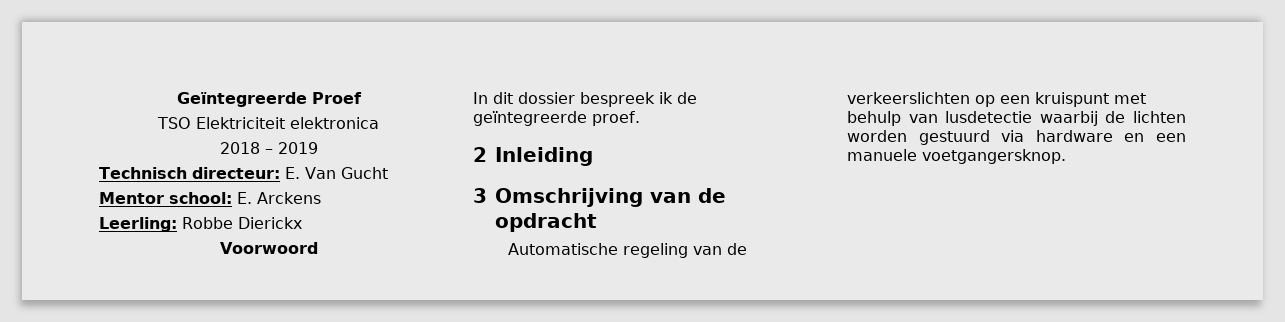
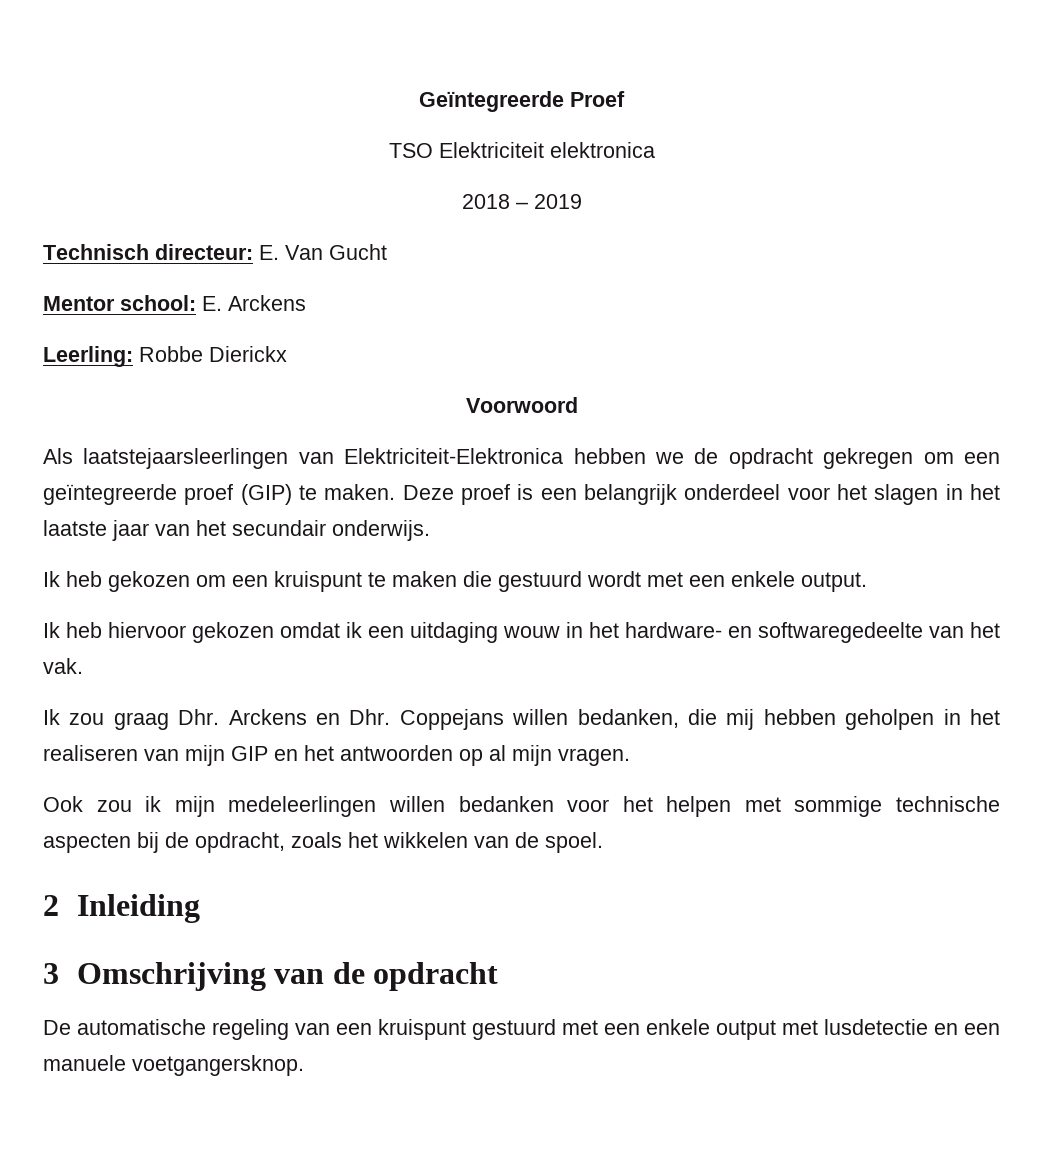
[473,92,697,107] [473,111,640,126] In dit dossier bespreek ik de geïntegreerde proef. -> [43,448,1000,469] [43,484,1001,505] [43,520,430,541] [43,571,867,592] [43,622,1000,643] [43,658,83,674] [43,709,1000,730] [43,745,630,766] [43,796,1001,817] [43,832,603,853] Als laatstejaarsleerlingen van Elektriciteit-Elektronica hebben we de opdracht gekregen om een geïntegreerde proef (GIP) te maken. Deze proef is een belangrijk onderdeel voor het slagen in het laatste jaar van het secundair onderwijs. // Ik heb gekozen om een kruispunt te maken die gestuurd wordt met een enkele output. // Ik heb hiervoor gekozen omdat ik een uitdaging wouw in het hardware- en softwaregedeelte van het vak. // Ik zou graag Dhr. Arckens en Dhr. Coppejans willen bedanken, die mij hebben geholpen in het realiseren van mijn GIP en het antwoorden op al mijn vragen. // Ook zou ik mijn medeleerlingen willen bedanken voor het helpen met sommige technische aspecten bij de opdracht, zoals het wikkelen van de spoel.
[508,243,748,258] [847,92,1146,107] [847,111,1186,126] [847,130,1113,145] Automatische regeling van de verkeerslichten op een kruispunt met behulp van lusdetectie waarbij de lichten worden gestuurd via hardware -> [43,1019,928,1040] De automatische regeling van een kruispunt gestuurd met een enkele output met lusdetectie

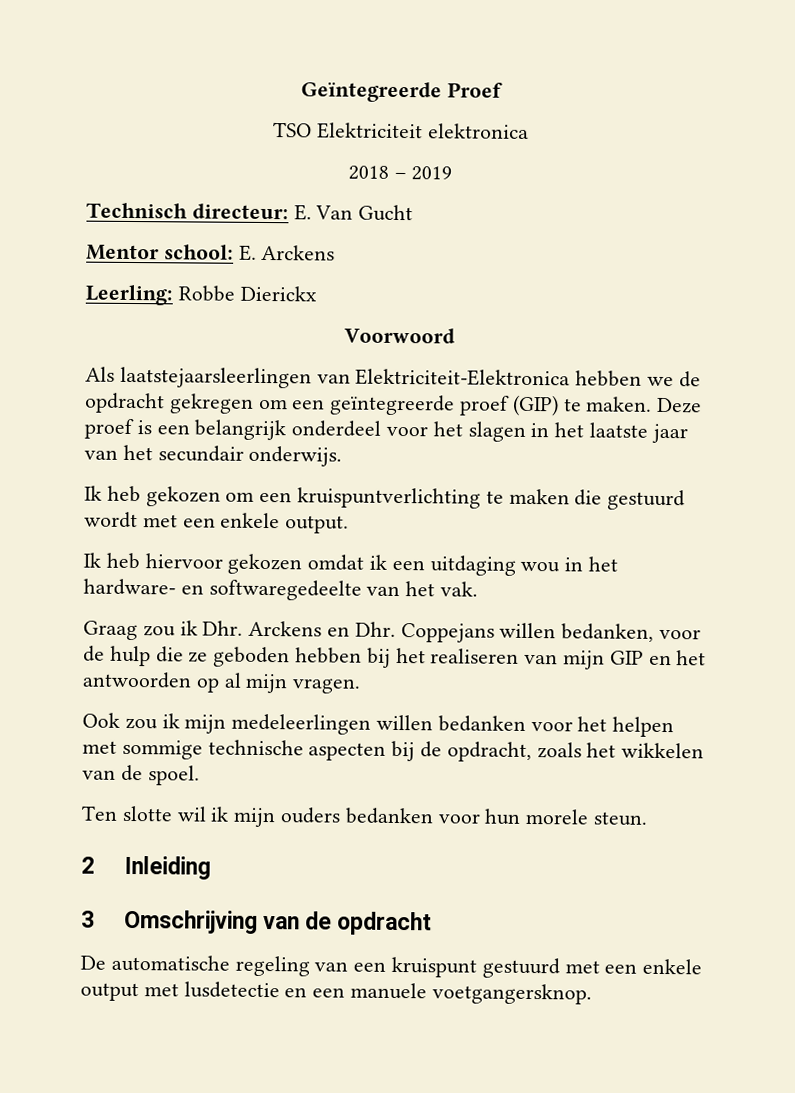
[274,571,362,592] kruispunt -> [297,487,482,509] kruispuntverlichting
[503,626,560,638] wouw -> [520,561,561,573] wou
[43,709,169,730] Ik zou graag -> [83,620,198,641] Graag zou ik
[687,709,961,730] die mij hebben geholpen in -> [659,628,702,640] [83,645,391,668] voor de hulp die ze geboden hebben bij
(603, 842) none -> [81,805,649,828] // Ten slotte wil ik mijn ouders bedanken voor hun morele steun.

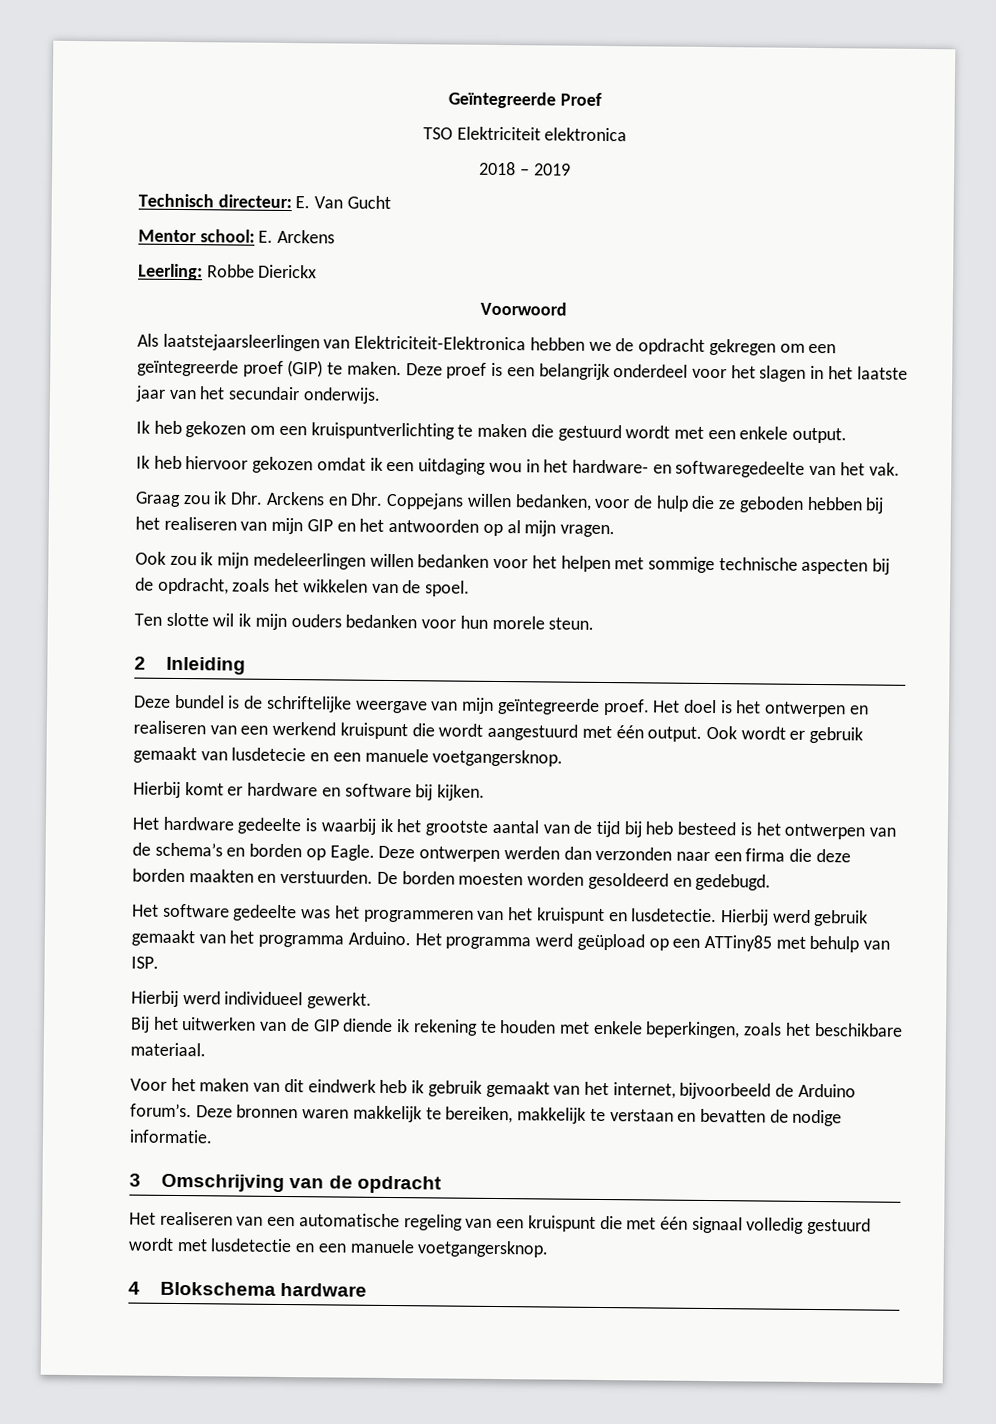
(211, 867) none -> [134,694,869,718] [133,720,864,744] [133,746,564,767] [133,781,486,801] [132,816,897,840] [132,842,851,863] [132,868,772,891] [132,903,869,927] [131,929,891,953] [131,956,159,969] [131,990,373,1009] [130,1016,903,1039] [130,1042,206,1057] [130,1077,856,1100] [130,1103,843,1127] [129,1129,213,1144] // Deze bundel is de schriftelijke weergave van mijn geïntegreerde proef. Het doel is het ontwerpen en realiseren van een werkend kruispunt die wordt aangestuurd met één output. Ook wordt er gebruik gemaakt van lusdetecie en een manuele voetgangersknop. // Hierbij komt er hardware en software bij kijken. // Het hardware gedeelte is waarbij ik het grootste aantal van de tijd bij heb besteed is het ontwerpen van de schema’s en borden op Eagle. Deze ontwerpen werden dan verzonden naar een firma die deze borden maakten en verstuurden. De borden moesten worden gesoldeerd en gedebugd. // Het software gedeelte was het programmeren van het kruispunt en lusdetectie. Hierbij werd gebruik gemaakt van het programma Arduino. Het programma werd geüpload op een ATTiny85 met behulp van ISP. // Hierbij werd individueel gewerkt. // Bij het uitwerken van de GIP diende ik rekening te houden met enkele beperkingen, zoals het beschikbare materiaal. // Voor het maken van dit eindwerk heb ik gebruik gemaakt van het internet, bijvoorbeeld de Arduino forum’s. Deze bronnen waren makkelijk te bereiken, makkelijk te verstaan en bevatten de nodige informatie.
[80,955,106,970] De -> [129,1211,296,1227] Het realiseren van een
[481,957,703,979] [80,982,139,1002] gestuurd met een enkele output -> [599,1215,872,1235] [128,1237,174,1251] die met één signaal volledig gestuurd wordt
(592, 994) none -> [128,1281,368,1297] // 4 Blokschema hardware

